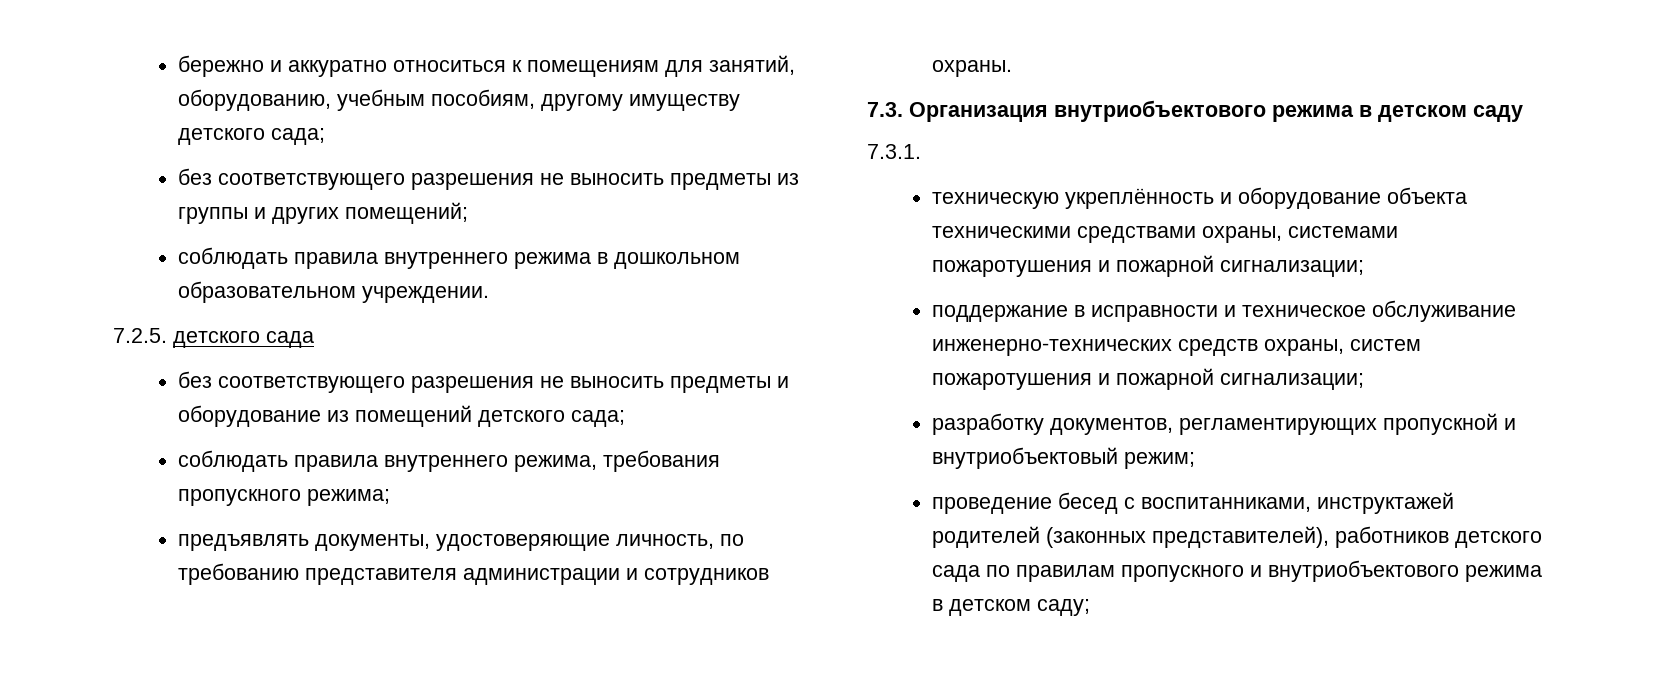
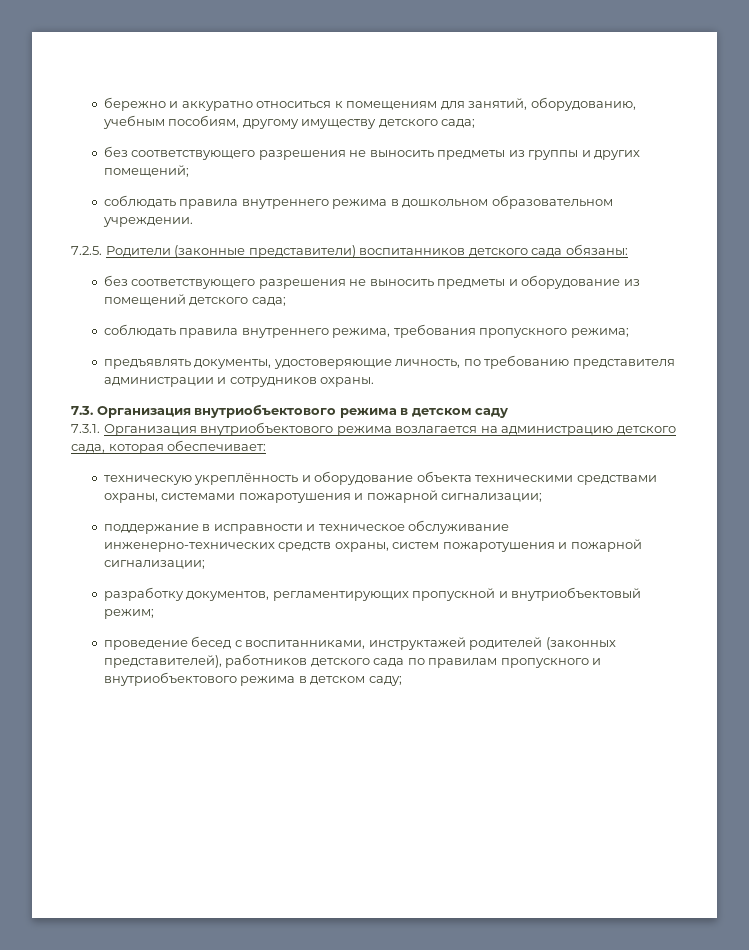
[173,331,314,348] детского сада -> [105,244,628,258] Родители (законные представители) воспитанников детского сада обязаны:
(921, 151) none -> [103,422,676,436] [71,440,267,454] Организация внутриобъектового режима возлагается на администрацию детского сада, которая обеспечивает:

